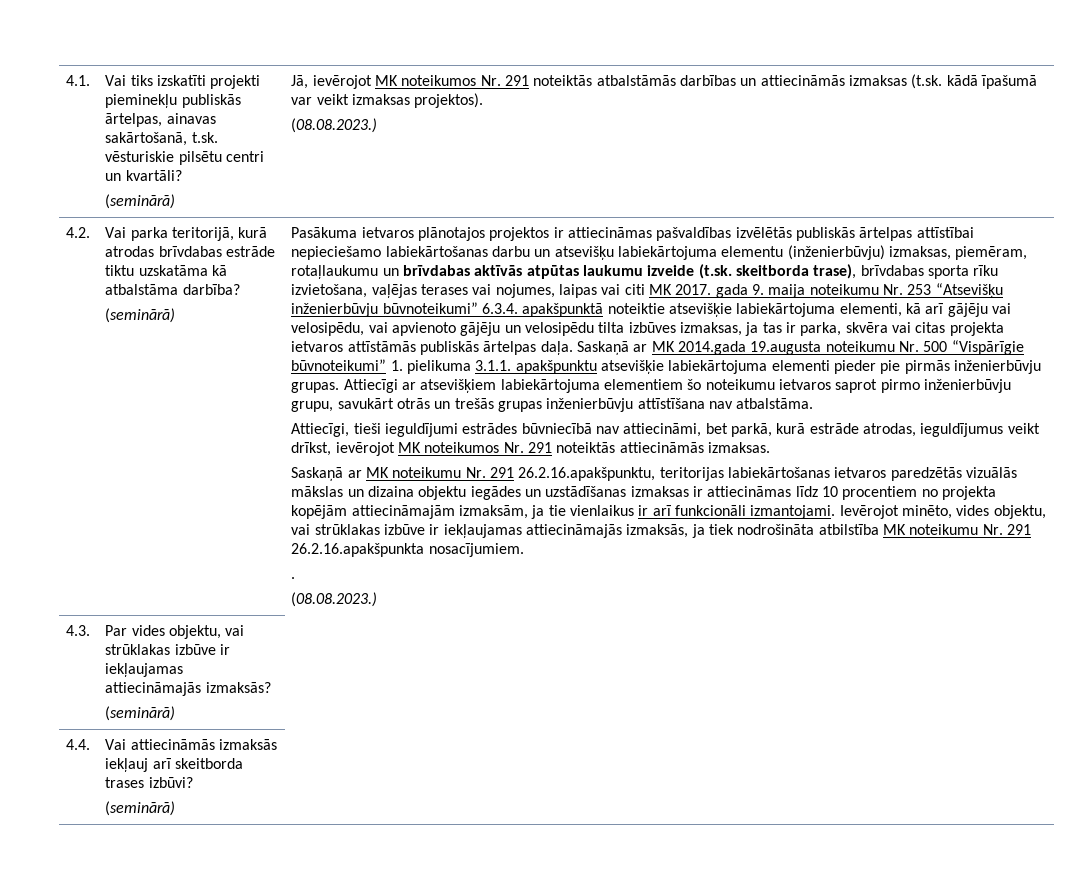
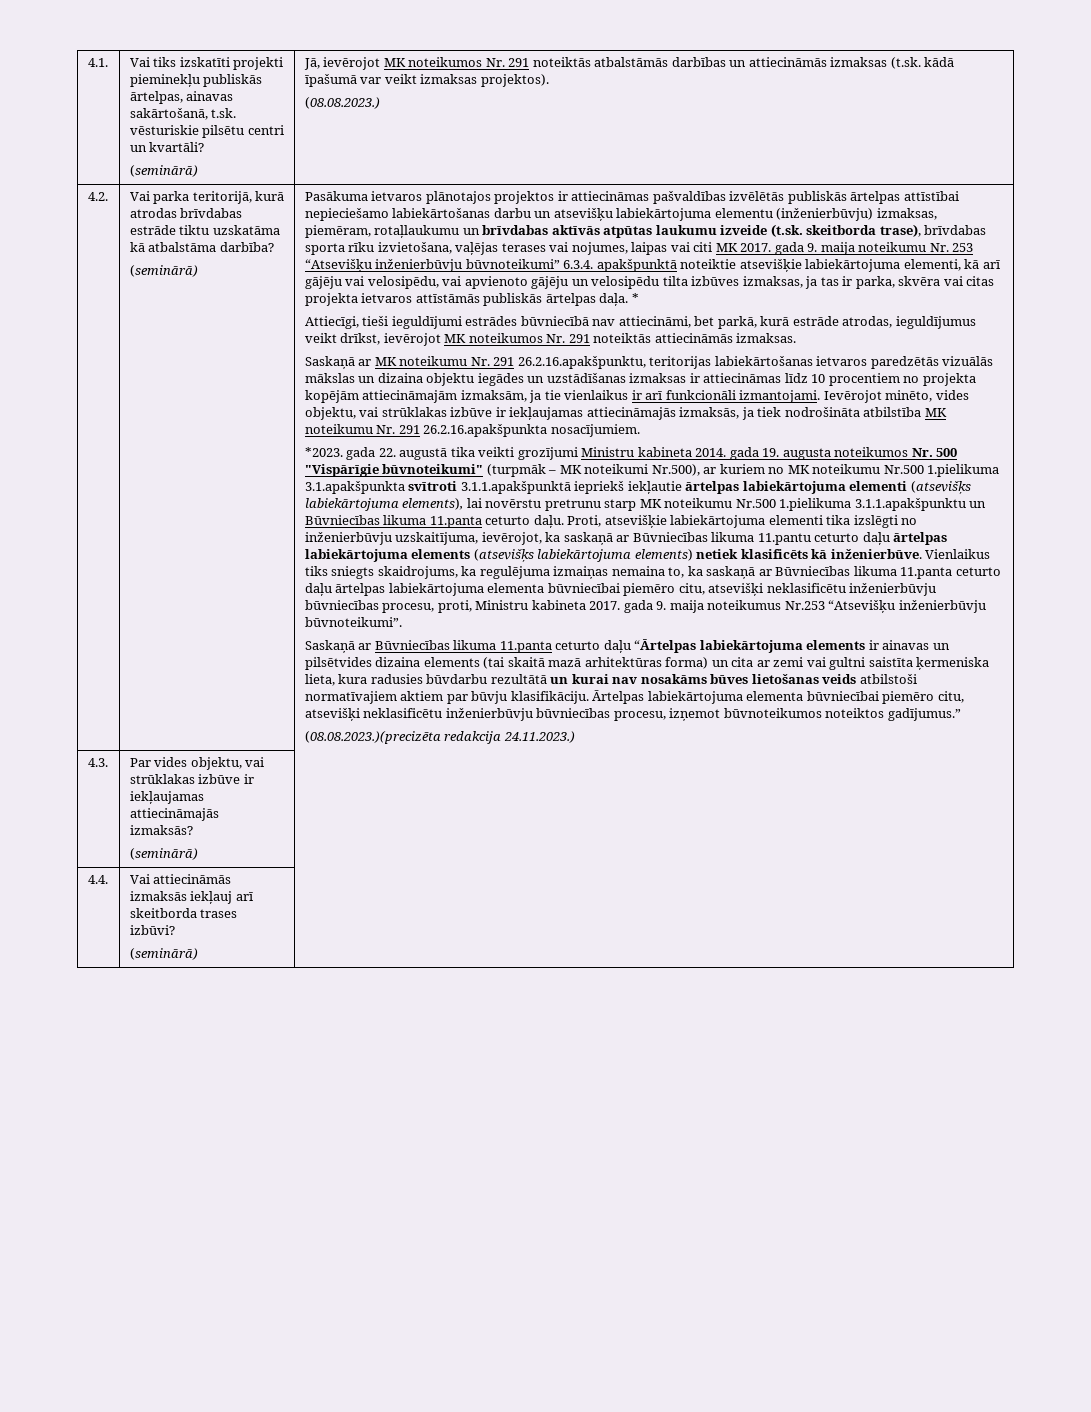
[577,340,1024,355] [291,359,1041,374] [291,379,1011,393] [291,398,814,412] Saskaņā ar MK 2014.gada 19.augusta noteikumu Nr. 500 “Vispārīgie būvnoteikumi” 1. pielikuma 3.1.1. apakšpunktu atsevišķie labiekārtojuma elementi pieder pie pirmās inženierbūvju grupas. Attiecīgi ar atsevišķiem labiekārtojuma elementiem šo noteikumu ietvaros saprot pirmo inženierbūvju grupu, savukārt otrās un trešās grupas inženierbūvju attīstīšana nav atbalstāma. -> [631,293,639,303] *
[291,577,296,579] [291,592,378,607] . // (08.08.2023.) -> [304,447,958,460] [304,464,1000,477] [304,481,971,494] [304,498,987,511] [304,515,918,528] [304,532,948,545] [304,549,991,562] [304,566,1001,579] [304,583,937,596] [304,600,986,613] [304,617,402,627] [304,639,950,653] [304,657,990,670] [304,674,917,686] [304,690,964,704] [304,708,961,721] [304,731,575,744] *2023. gada 22. augustā tika veikti grozījumi Ministru kabineta 2014. gada 19. augusta noteikumos Nr. 500 "Vispārīgie būvnoteikumi" (turpmāk – MK noteikumi Nr.500), ar kuriem no MK noteikumu Nr.500 1.pielikuma 3.1.apakšpunkta svītroti 3.1.1.apakšpunktā iepriekš iekļautie ārtelpas labiekārtojuma elementi (atsevišķs labiekārtojuma elements), lai novērstu pretrunu starp MK noteikumu Nr.500 1.pielikuma 3.1.1.apakšpunktu un Būvniecības likuma 11.panta ceturto daļu. Proti, atsevišķie labiekārtojuma elementi tika izslēgti no inženierbūvju uzskaitījuma, ievērojot, ka saskaņā ar Būvniecības likuma 11.pantu ceturto daļu ārtelpas labiekārtojuma elements (atsevišķs labiekārtojuma elements) netiek klasificēts kā inženierbūve. Vienlaikus tiks sniegts skaidrojums, ka regulējuma izmaiņas nemaina to, ka saskaņā ar Būvniecības likuma 11.panta ceturto daļu ārtelpas labiekārtojuma elementa būvniecībai piemēro citu, atsevišķi neklasificētu inženierbūvju būvniecības procesu, proti, Ministru kabineta 2017. gada 9. maija noteikumus Nr.253 “Atsevišķu inženierbūvju būvnoteikumi”. // Saskaņā ar Būvniecības likuma 11.panta ceturto daļu “Ārtelpas labiekārtojuma elements ir ainavas un pilsētvides dizaina elements (tai skaitā mazā arhitektūras forma) un cita ar zemi vai gultni saistīta ķermeniska lieta, kura radusies būvdarbu rezultātā un kurai nav nosakāms būves lietošanas veids atbilstoši normatīvajiem aktiem par būvju klasifikāciju. Ārtelpas labiekārtojuma elementa būvniecībai piemēro citu, atsevišķi neklasificētu inženierbūvju būvniecības procesu, izņemot būvnoteikumos noteiktos gadījumus.” // (08.08.2023.)(precizēta redakcija 24.11.2023.)

